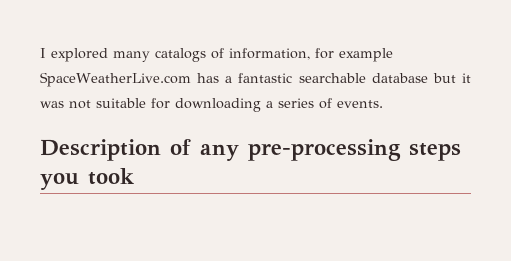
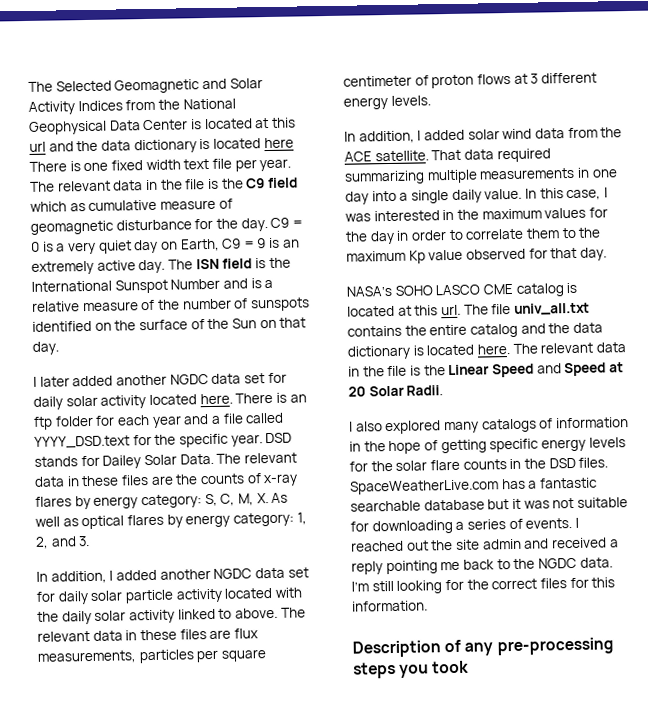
[40,48,393,62] I explored many catalogs of information, for example -> [28,78,263,94] [28,98,236,115] [29,117,296,135] [29,137,294,154] [29,158,292,172] [30,177,298,192] [30,198,233,212] [30,217,303,235] [31,237,300,255] [31,257,291,275] [31,278,274,294] [32,297,310,312] [32,317,307,332] [32,341,59,355] [33,372,287,387] [33,392,307,410] [33,412,285,430] [34,432,293,449] [34,452,297,469] [34,473,299,487] [35,492,289,510] [35,512,307,530] [35,536,91,549] [36,567,309,584] [36,587,302,605] [37,607,306,625] [37,628,258,642] [37,649,267,664] [343,72,597,89] [343,95,431,110] [344,127,623,144] [344,148,551,163] [344,167,618,185] [345,187,608,205] [345,207,608,222] [345,227,602,245] [346,247,607,264] [346,282,578,297] [347,302,590,317] [347,322,603,338] [347,342,626,360] [348,362,624,378] [348,385,444,397] [349,417,629,435] [349,437,626,455] [349,457,609,472] The Selected Geomagnetic and Solar Activity Indices from the National Geophysical Data Center is located at this url and the data dictionary is located here There is one fixed width text file per year. The relevant data in the file is the C9 field which as cumulative measure of geomagnetic disturbance for the day. C9 = 0 is a very quiet day on Earth, C9 = 9 is an extremely active day. The ISN field is the International Sunspot Number and is a relative measure of the number of sunspots identified on the surface of the Sun on that day. // I later added another NGDC data set for daily solar activity located here. There is an ftp folder for each year and a file called YYYY_DSD.text for the specific year. DSD stands for Dailey Solar Data. The relevant data in these files are the counts of x-ray flares by energy category: S, C, M, X. As well as optical flares by energy category: 1, 2, and 3. // In addition, I added another NGDC data set for daily solar particle activity located with the daily solar activity linked to above. The relevant data in these files are flux measurements, particles per square centimeter of proton flows at 3 different energy levels. // In addition, I added solar wind data from the ACE satellite. That data required summarizing multiple measurements in one day into a single daily value. In this case, I was interested in the maximum values for the day in order to correlate them to the maximum Kp value observed for that day. // NASA’s SOHO LASCO CME catalog is located at this url. The file univ_all.txt contains the entire catalog and the data dictionary is located here. The relevant data in the file is the Linear Speed and Speed at 20 Solar Radii. // I also explored many catalogs of information in the hope of getting specific energy levels for the solar flare counts in the DSD files.
(383, 104) none -> [574,517,579,528] [351,537,619,552] [351,557,613,575] [351,577,616,594] [352,600,428,612] I reached out the site admin and received a reply pointing me back to the NGDC data. I’m still looking for the correct files for this information.

